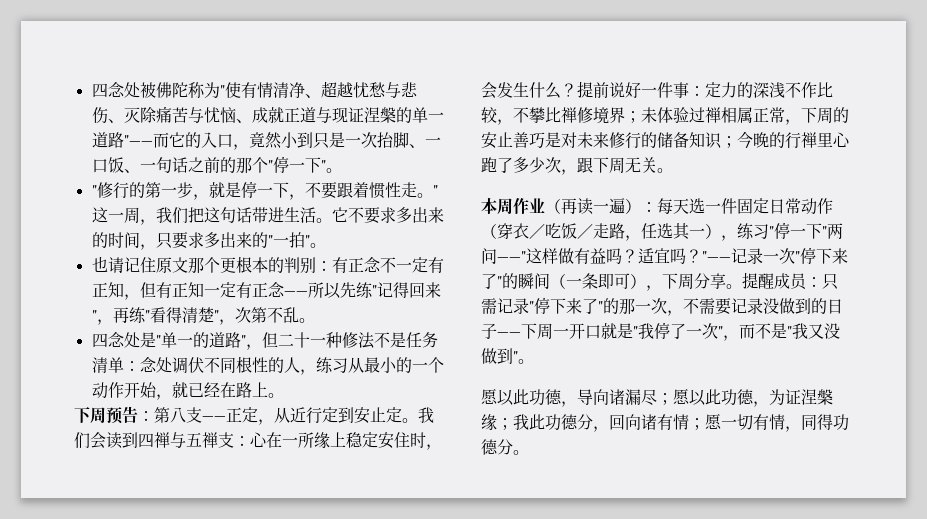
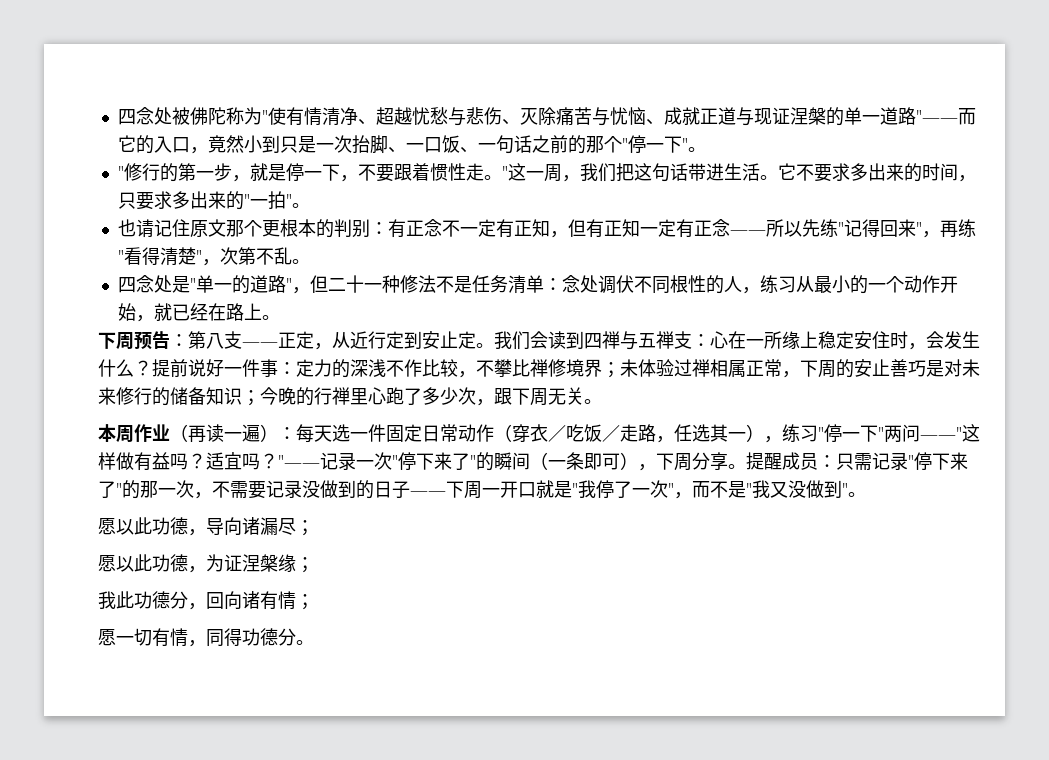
(673, 399) none -> (314, 528) //
(513, 424) none -> (314, 565) //
(705, 424) none -> (314, 602) //

